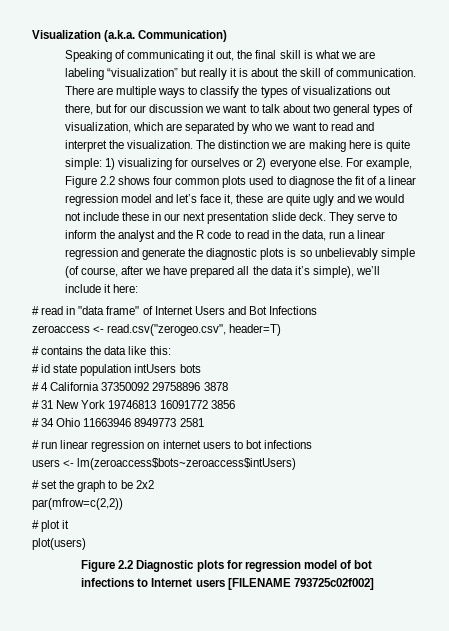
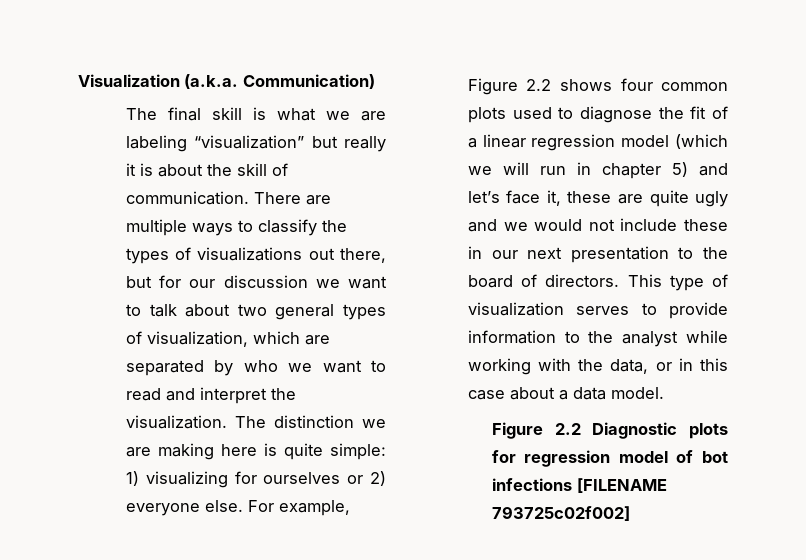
[64,50,253,62] Speaking of communicating it out, the -> [125,108,157,120] The
(152, 198) none -> [675,134,728,149] [467,162,688,179] (which we will run in chapter 5)
[271,212,397,224] [64,230,386,242] [64,248,415,260] [64,266,380,278] [64,284,139,293] [32,306,318,315] [32,324,282,336] [32,346,171,355] [32,364,201,376] [32,382,228,391] [32,400,235,409] [32,418,204,427] [32,440,312,452] [32,458,297,470] [32,480,154,492] [32,498,123,510] [32,520,70,532] [32,538,86,550] slide deck. They serve to inform the analyst and the R code to read in the data, run a linear regression and generate the diagnostic plots is so unbelievably simple (of course, after we have prepared all the data it’s simple), we’ll include it here: // # read in "data frame" of Internet Users and Bot Infections // zeroaccess <- read.csv("zerogeo.csv", header=T) // # contains the data like this: // # id state population intUsers bots // # 4 California 37350092 29758896 3878 // # 31 New York 19746813 16091772 3856 // # 34 Ohio 11663946 8949773 2581 // # run linear regression on internet users to bot infections // users <- lm(zeroaccess$bots~zeroaccess$intUsers) // # set the graph to be 2x2 // par(mfrow=c(2,2)) // # plot it // plot(users) -> [678,247,728,259] [467,274,728,291] [467,302,728,319] [467,330,728,347] [467,358,728,375] [467,387,664,400] to the board of directors. This type of visualization serves to provide information to the analyst while working with the data, or in this case about a data model.
[137,578,225,587] to Internet users -> (572, 484) none

